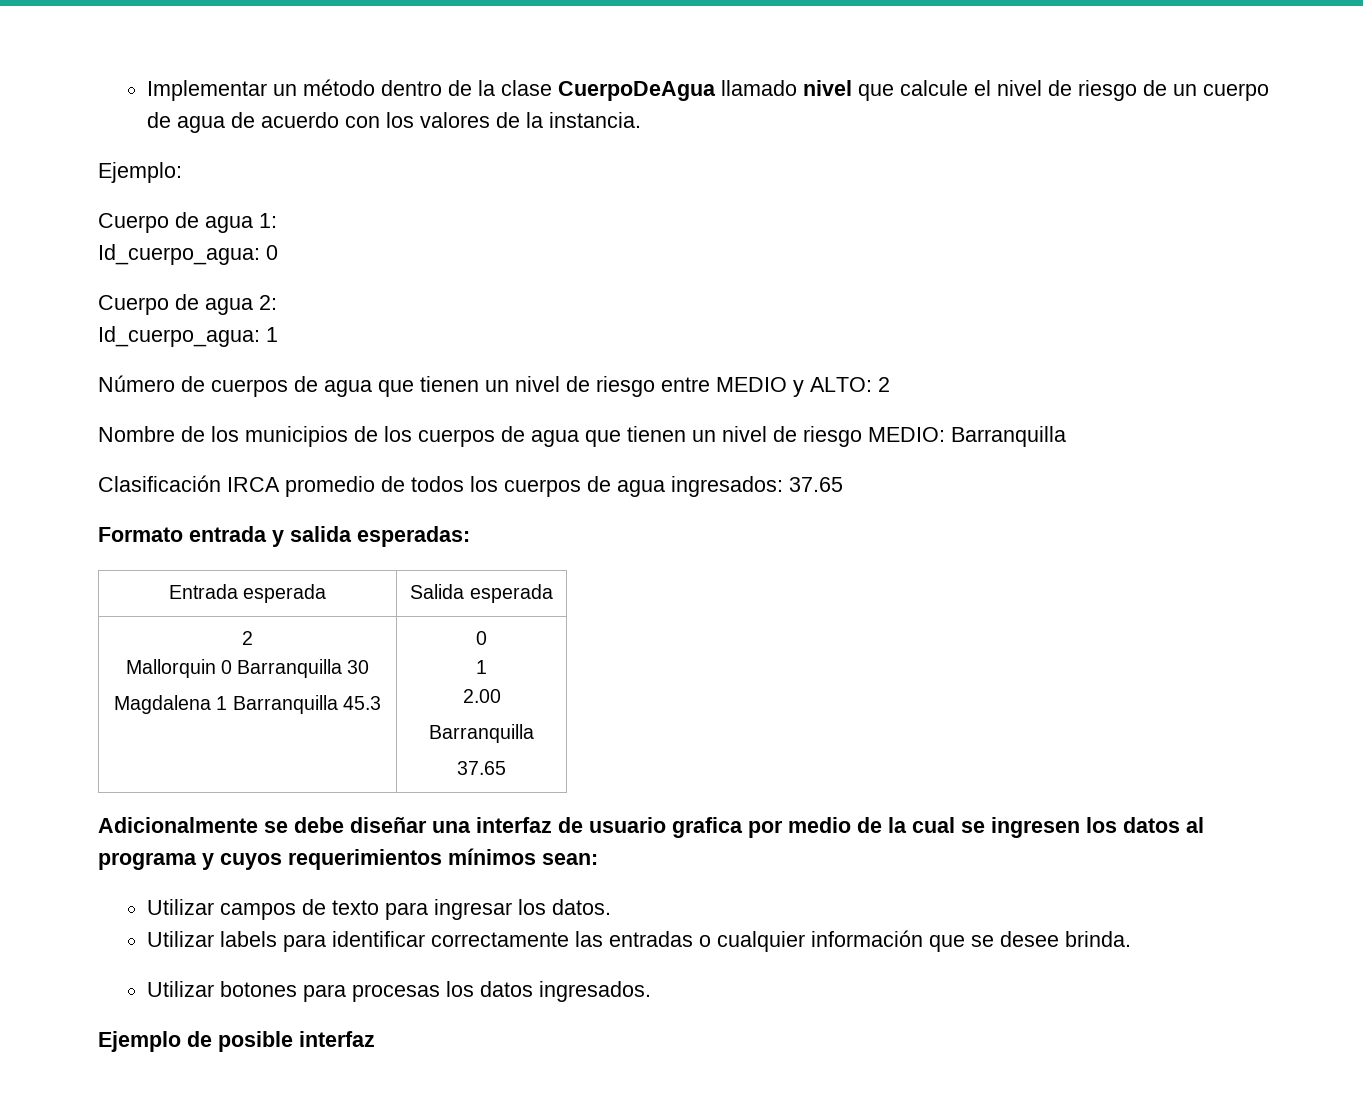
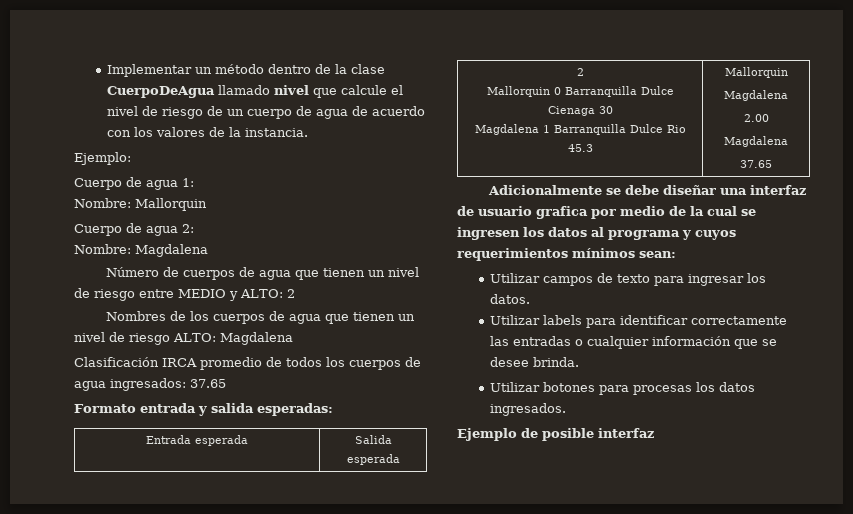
[98,244,278,265] Id_cuerpo_agua: 0 -> [74,198,207,211] Nombre: Mallorquin
[98,326,278,347] Id_cuerpo_agua: 1 -> [74,244,208,257] Nombre: Magdalena
[98,426,348,447] Nombre de los municipios -> [105,311,166,321] Nombres
[868,426,1066,447] MEDIO: Barranquilla -> [173,332,293,345] ALTO: Magdalena
(343, 668) none -> [640,86,674,95] [547,106,595,116] Dulce Cienaga
(338, 704) none -> [629,124,686,133] Dulce Rio
[476,631,487,645] [476,660,487,674] 0 // 1 -> [724,67,788,78] [724,90,788,101] Mallorquin // Magdalena
[429,724,534,743] Barranquilla -> [724,136,788,147] Magdalena

